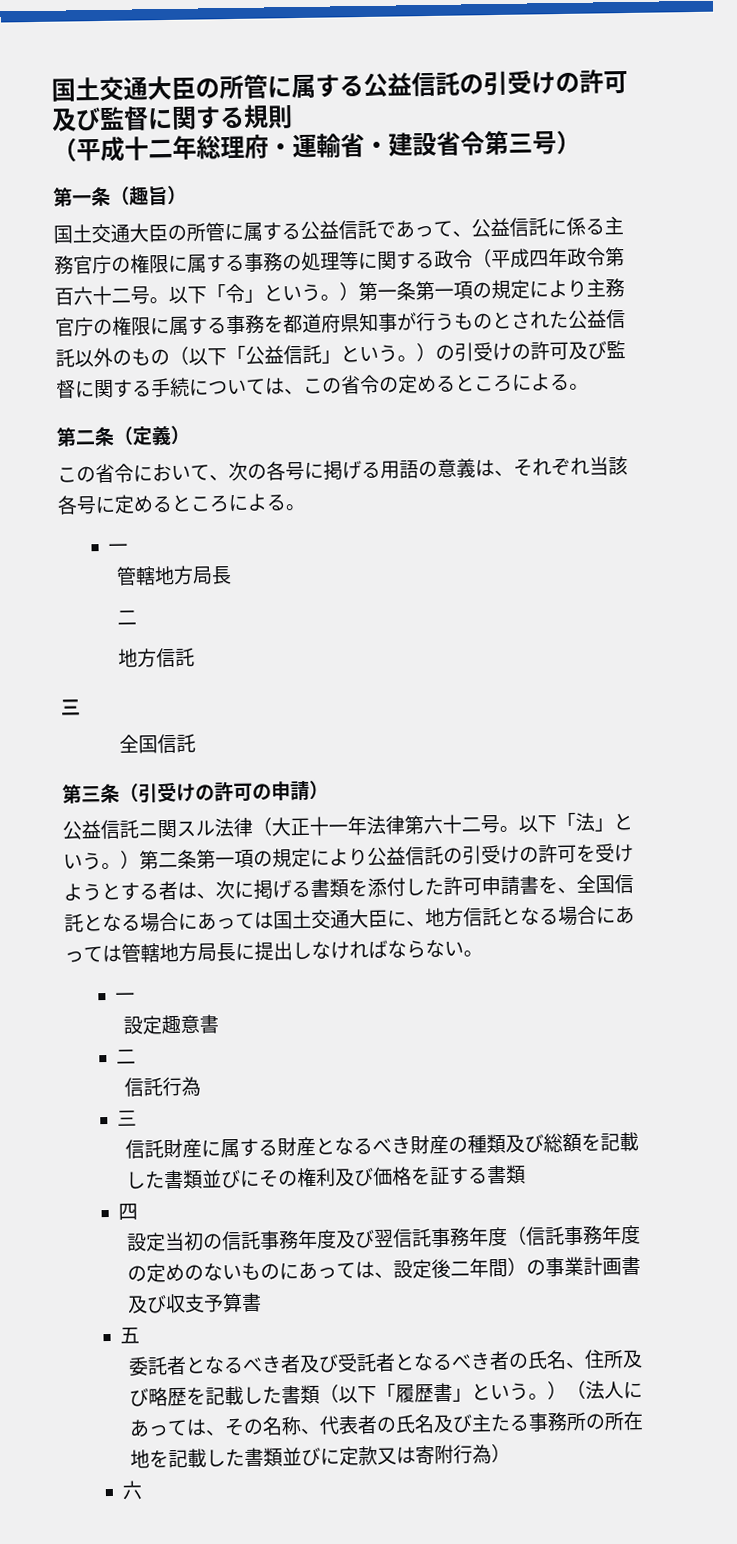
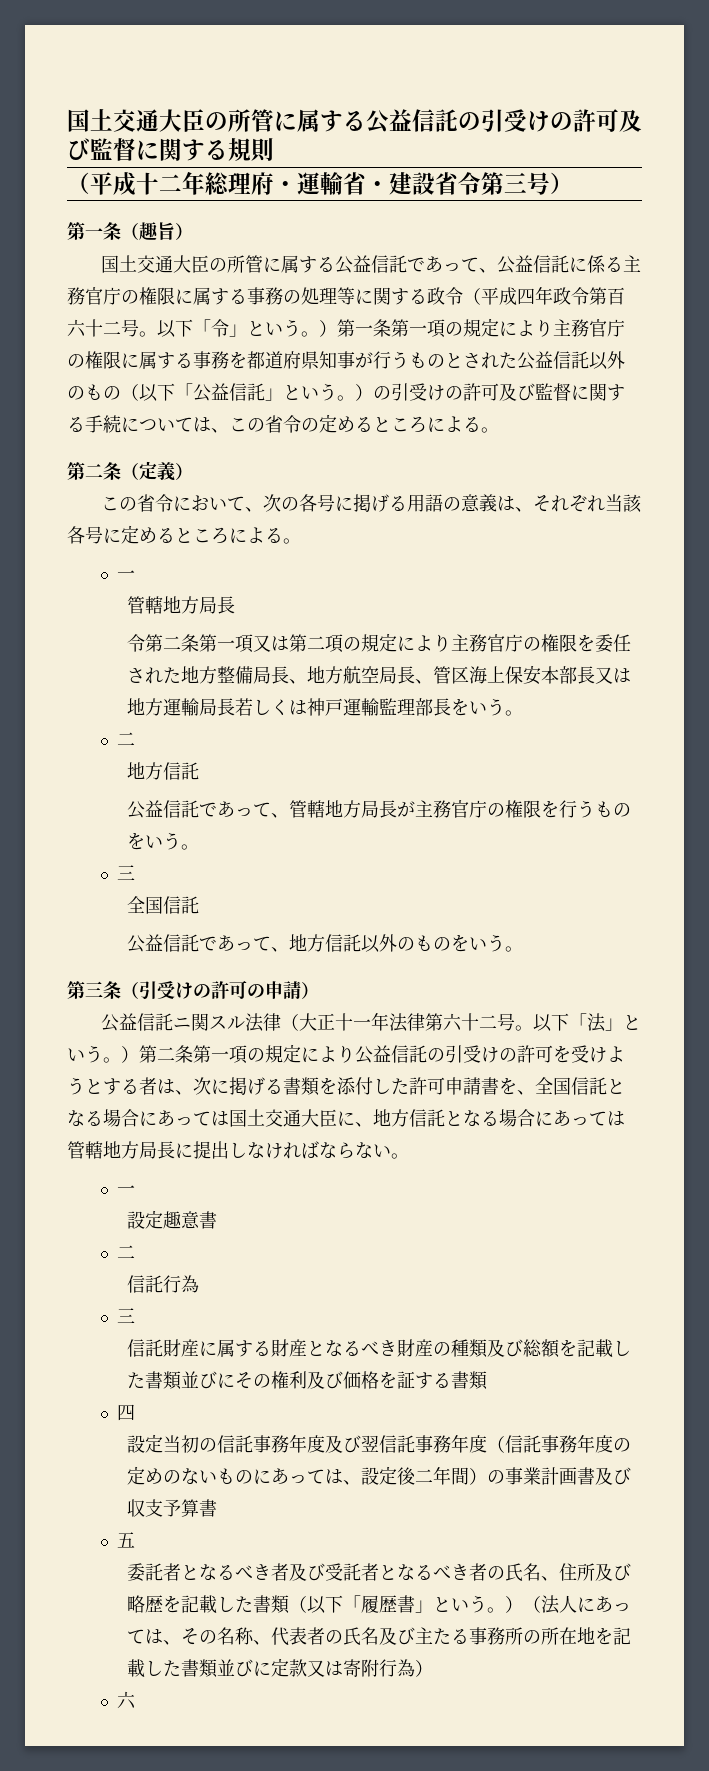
[117,610,138,625] [118,647,196,668] [60,699,81,716] [119,733,197,754] 二 // 地方信託 // 三 // 全国信託 -> [127,633,632,653] [127,665,632,685] [127,698,524,716] [116,732,135,746] [127,762,200,780] [127,800,632,819] [127,832,200,850] [116,865,135,880] [127,896,200,914] [127,934,524,953] 令第二条第一項又は第二項の規定により主務官庁の権限を委任された地方整備局長、地方航空局長、管区海上保安本部長又は地方運輸局長若しくは神戸運輸監理部長をいう。 // 二 // 地方信託 // 公益信託であって、管轄地方局長が主務官庁の権限を行うものをいう。 // 三 // 全国信託 // 公益信託であって、地方信託以外のものをいう。

